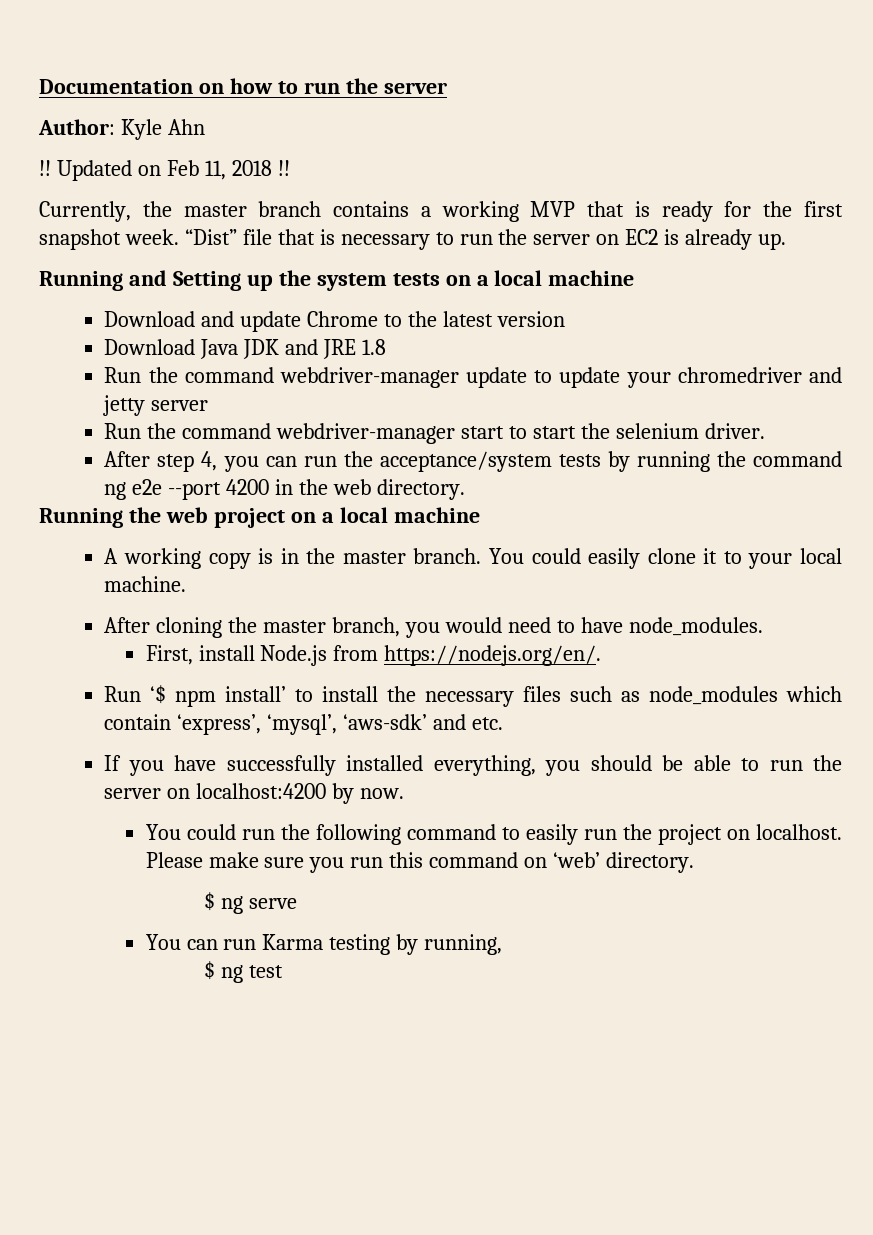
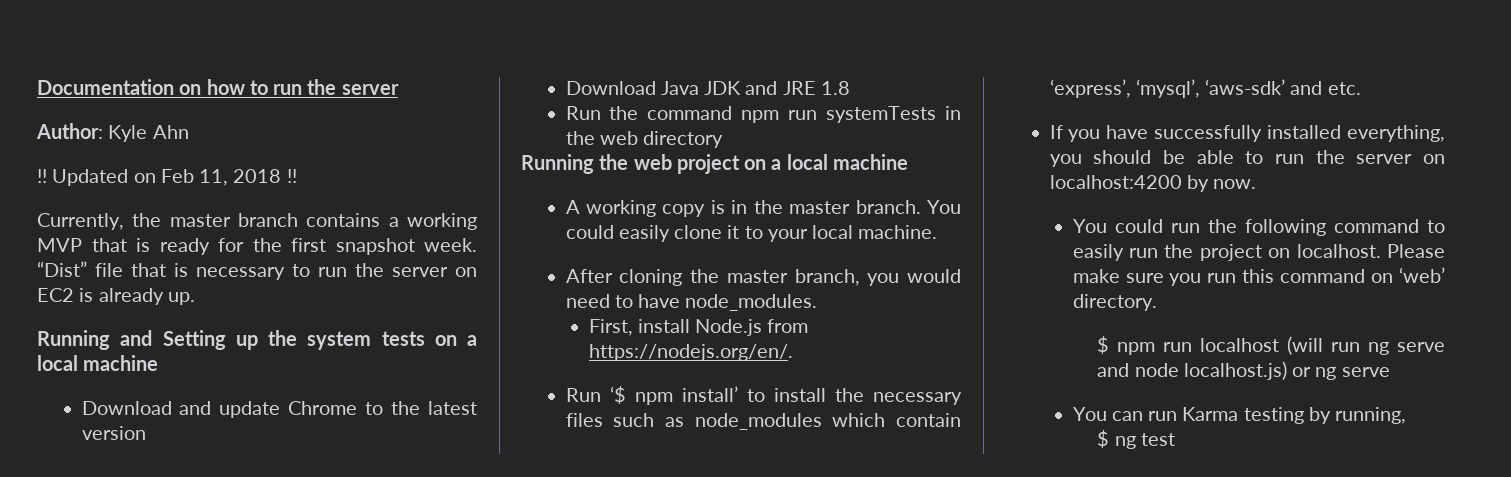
[279,367,842,388] [103,395,209,416] [104,423,765,444] [104,451,843,472] [104,479,270,500] webdriver-manager update to update your chromedriver and jetty server // Run the command webdriver-manager start to start the selenium driver. // After step 4, you can run the acceptance/system tests by running the command ng e2e --port 4200 -> [741,106,937,123] npm run systemTests
[376,479,465,500] directory. -> [643,131,724,148] directory
(215, 901) none -> [1117,336,1445,355] [1097,361,1312,380] npm run localhost (will run ng serve and node localhost.js) or

